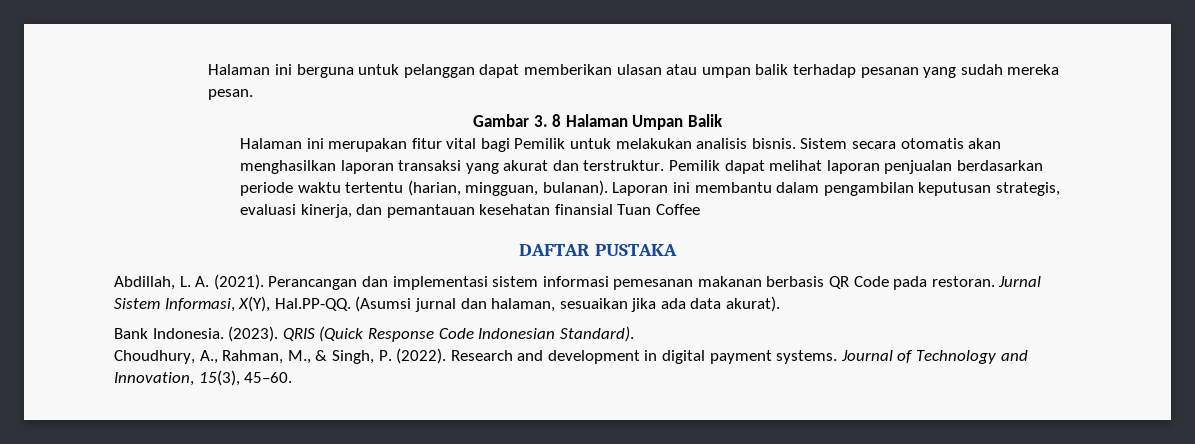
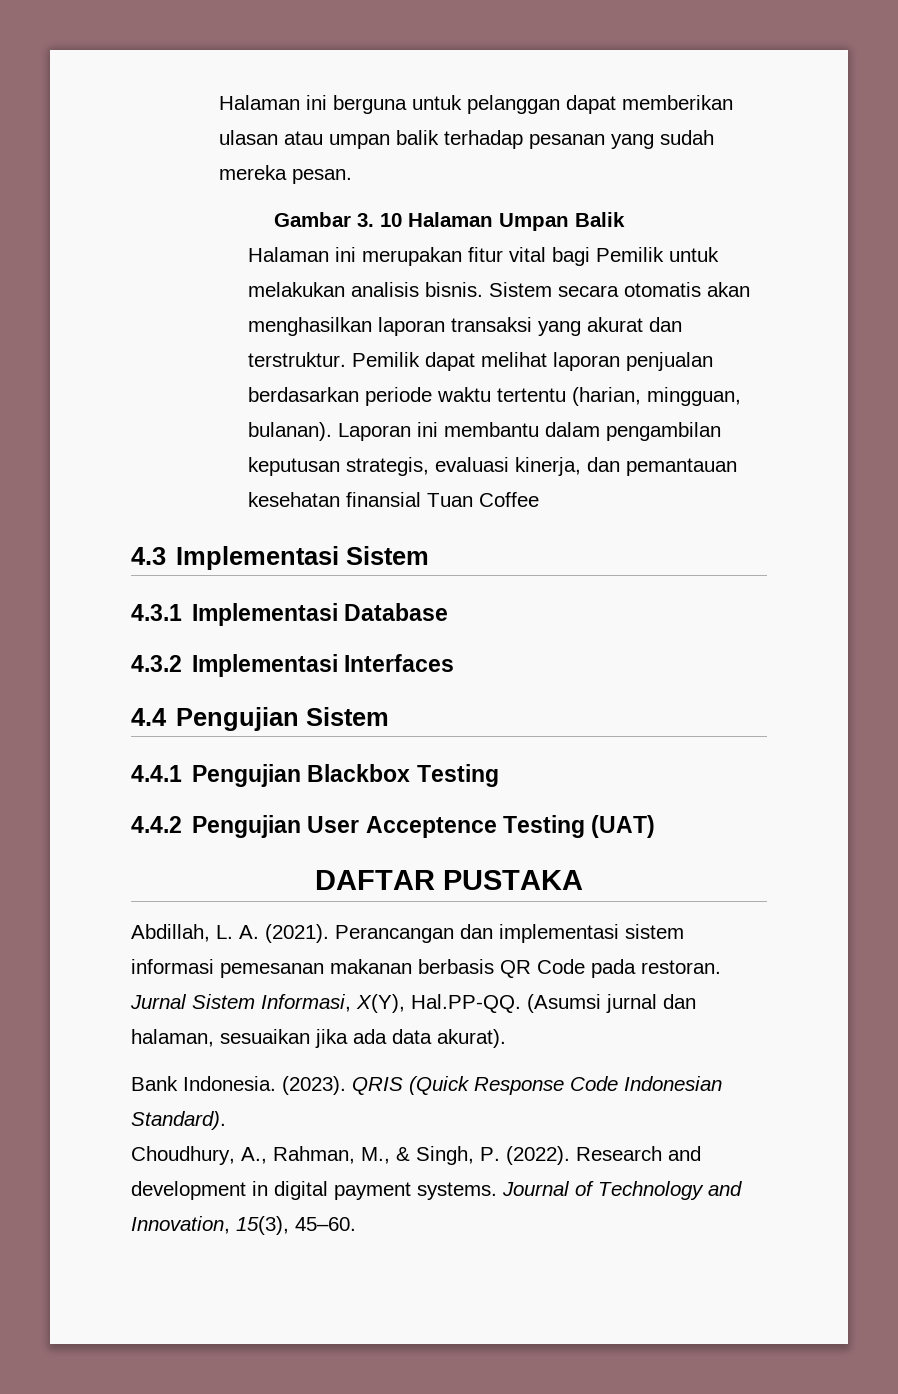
[552,114,562,127] 8 -> [380,213,402,227] 10
(701, 209) none -> [131,546,430,570] [131,603,449,626] [131,654,455,677] [131,707,390,731] [131,764,499,787] [131,815,656,838] // 4.3 Implementasi Sistem // 4.3.1 Implementasi Database // 4.3.2 Implementasi Interfaces // 4.4 Pengujian Sistem // 4.4.1 Pengujian Blackbox Testing // 4.4.2 Pengujian User Acceptence Testing (UAT)

